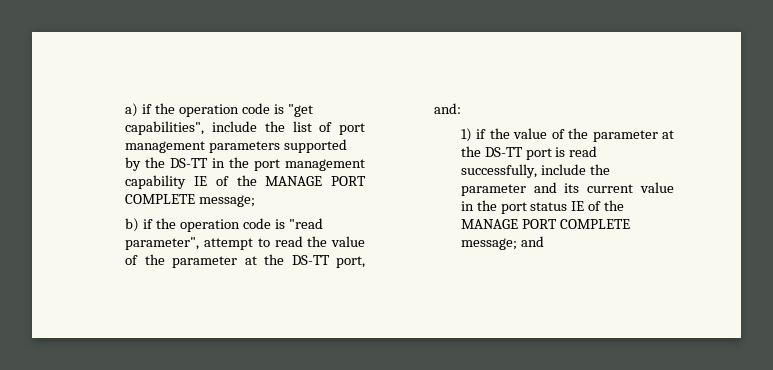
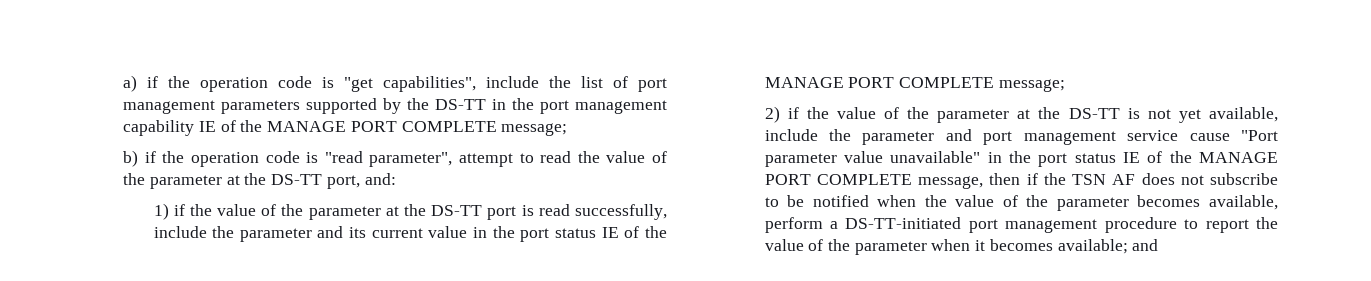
(517, 244) none -> [764,106,1278,123] [764,129,1278,145] [764,151,1278,167] [764,173,1279,189] [764,195,1278,211] [764,217,1278,233] [764,239,1128,255] // 2) if the value of the parameter at the DS-TT is not yet available, include the parameter and port management service cause "Port parameter value unavailable" in the port status IE of the MANAGE PORT COMPLETE message, then if the TSN AF does not subscribe to be notified when the value of the parameter becomes available, perform a DS-TT-initiated port management procedure to report the value of the parameter when it becomes available;

